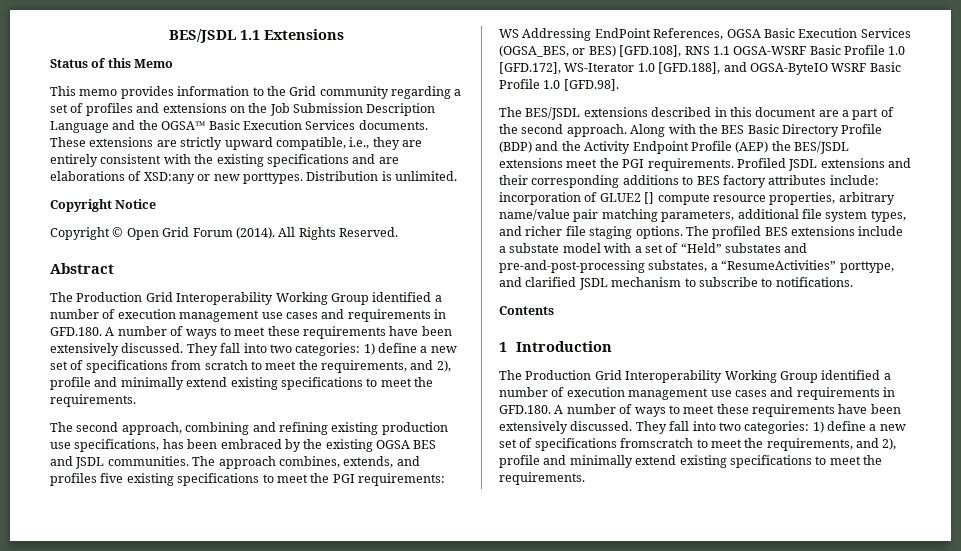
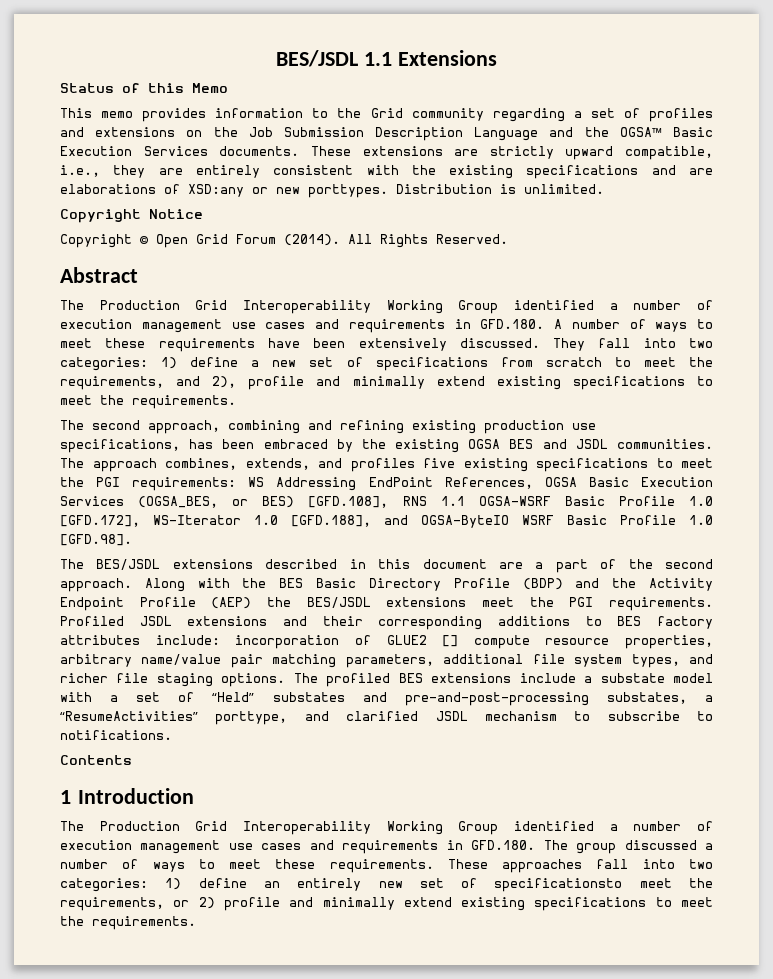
[554,404,901,417] [499,421,906,434] [499,438,897,451] A number of ways to meet these requirements have been extensively discussed. They fall into two categories: 1) define a new set of specifications fromscratch to meet the requirements, and 2), -> [543,840,714,854] [60,859,713,873] [60,878,713,892] [60,897,215,911] The group discussed a number of ways to meet these requirements. These approaches fall into two categories: 1) define an entirely new set of specificationsto meet the requirements, or 2)

